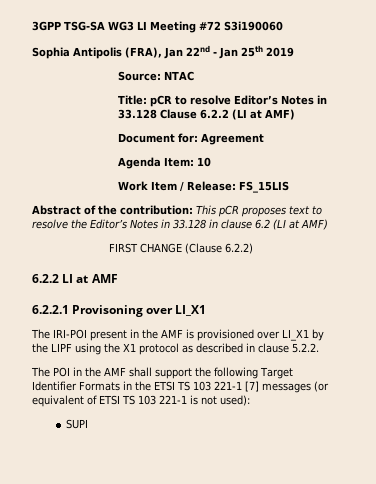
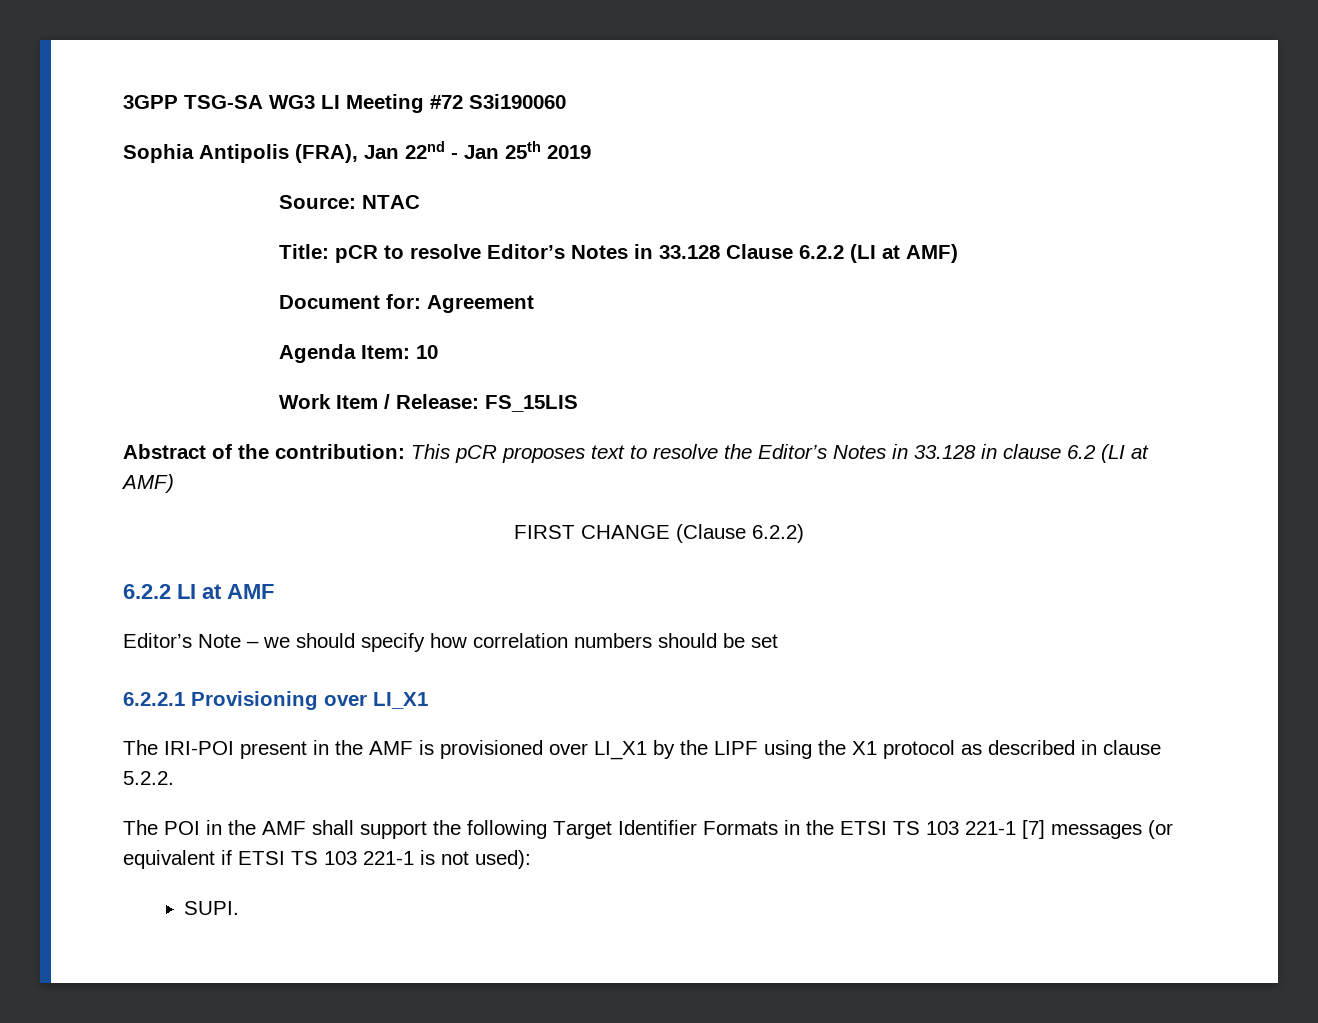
(118, 278) none -> [123,633,778,652] // Editor’s Note – we should specify how correlation numbers should be set
[72,305,144,317] Provisoning -> [191,691,318,710] Provisioning
[87,395,97,405] of -> [221,850,232,865] if
[65,419,88,429] SUPI -> [184,901,240,915] SUPI.

